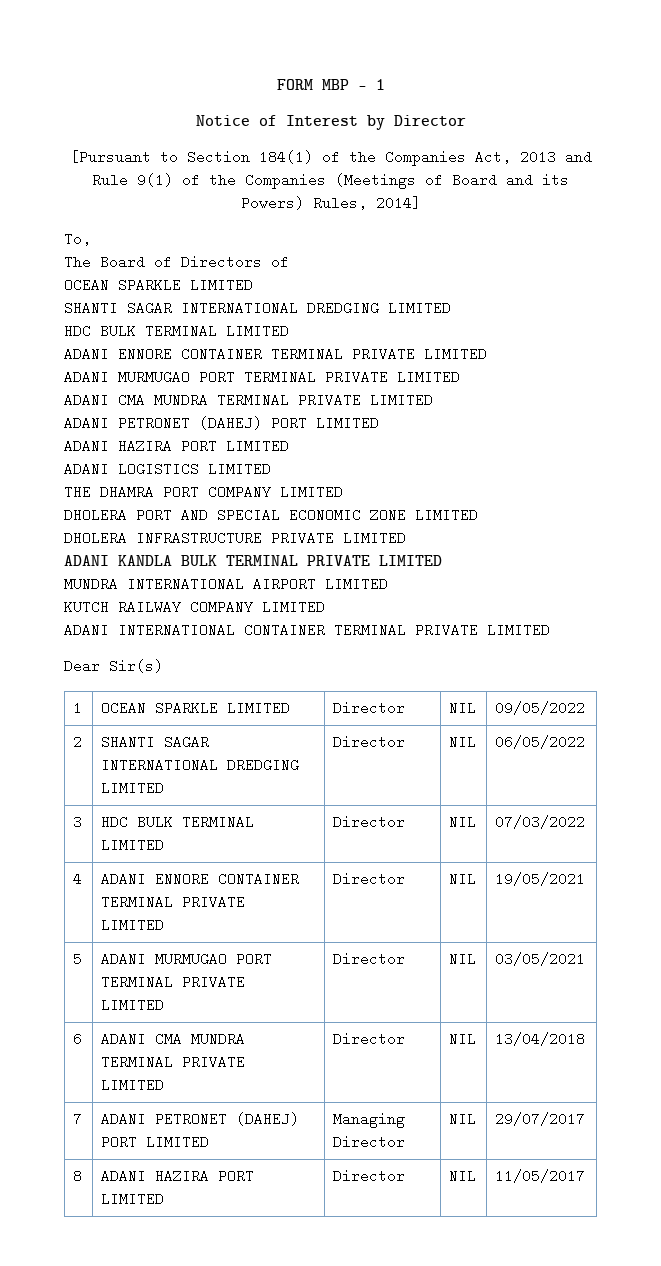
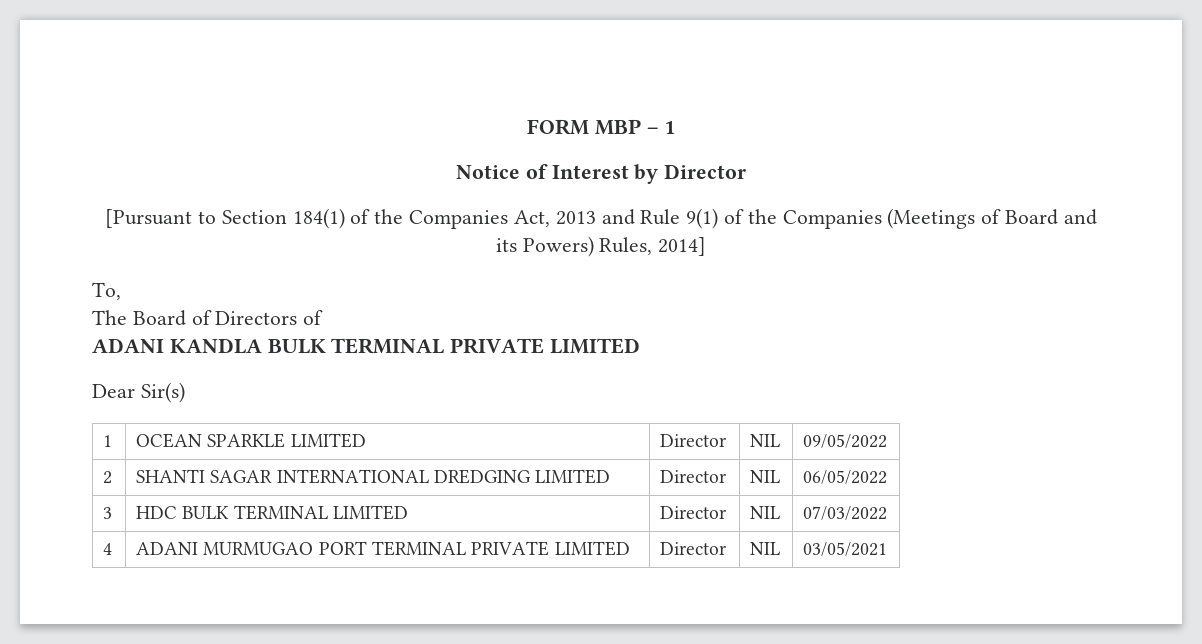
[64,278,253,292] [64,301,451,315] [64,324,289,338] [64,347,487,361] [64,370,460,384] [64,393,433,407] [64,416,379,430] [64,439,289,453] [64,462,271,476] [64,485,343,499] [64,508,478,522] [64,531,406,545] // OCEAN SPARKLE LIMITED // SHANTI SAGAR INTERNATIONAL DREDGING LIMITED // HDC BULK TERMINAL LIMITED // ADANI ENNORE CONTAINER TERMINAL PRIVATE LIMITED // ADANI MURMUGAO PORT TERMINAL PRIVATE LIMITED // ADANI CMA MUNDRA TERMINAL PRIVATE LIMITED // ADANI PETRONET (DAHEJ) PORT LIMITED // ADANI HAZIRA PORT LIMITED // ADANI LOGISTICS LIMITED // THE DHAMRA PORT COMPANY LIMITED // DHOLERA PORT AND SPECIAL ECONOMIC ZONE LIMITED // DHOLERA INFRASTRUCTURE PRIVATE LIMITED -> (324, 317) none
[64,577,388,591] [64,600,325,614] [64,623,550,637] // MUNDRA INTERNATIONAL AIRPORT LIMITED // KUTCH RAILWAY COMPANY LIMITED // ADANI INTERNATIONAL CONTAINER TERMINAL PRIVATE LIMITED -> (641, 346) none
[101,872,300,886] [101,895,246,909] [101,918,165,932] [333,872,406,886] [449,872,477,886] [495,872,586,886] [73,952,83,966] | ADANI ENNORE CONTAINER TERMINAL PRIVATE LIMITED | Director | NIL | 19/05/2021 // 5 -> (113, 549) none
[73,1032,83,1046] [101,1032,246,1046] [101,1055,246,1069] [101,1078,165,1092] [333,1032,406,1046] [449,1032,477,1046] [495,1032,586,1046] [73,1112,83,1126] [101,1112,300,1126] [101,1135,210,1149] [333,1112,406,1128] [333,1135,406,1149] [449,1112,477,1126] [495,1112,586,1126] [73,1169,83,1183] [101,1169,255,1183] [101,1192,165,1206] [333,1169,406,1183] [449,1169,477,1183] [495,1169,586,1183] // 6 | ADANI CMA MUNDRA TERMINAL PRIVATE LIMITED | Director | NIL | 13/04/2018 // 7 | ADANI PETRONET (DAHEJ) PORT LIMITED | Managing Director | NIL | 29/07/2017 // 8 | ADANI HAZIRA PORT LIMITED | Director | NIL | 11/05/2017 -> (888, 549) none

